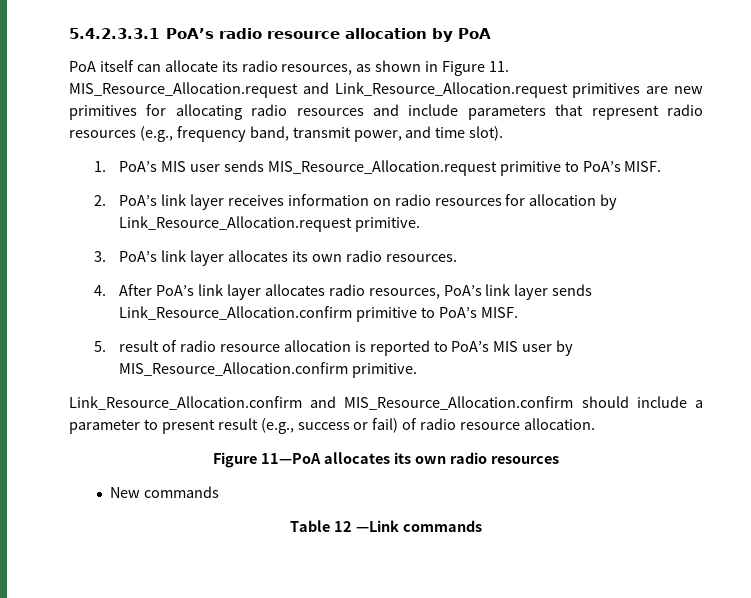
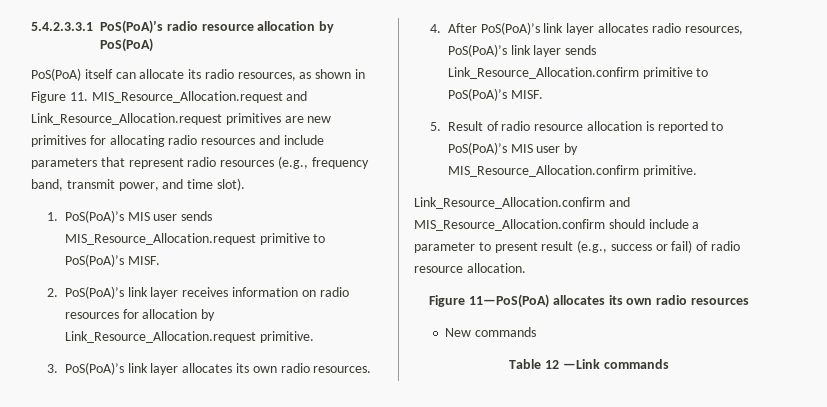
[166,28,215,39] PoA’s -> [100,20,163,34] PoS(PoA)’s
[458,28,492,39] [69,61,96,72] PoA // PoA -> [100,38,153,52] [31,68,81,81] PoS(PoA) // PoS(PoA)
[119,161,158,172] PoA’s -> [64,210,124,223] PoS(PoA)’s
[582,161,621,172] PoA’s -> [64,254,124,267] PoS(PoA)’s
[119,195,158,206] PoA’s -> [64,286,124,299] PoS(PoA)’s
[119,251,158,262] PoA’s -> [64,362,124,375] PoS(PoA)’s
[156,285,195,296] PoA’s -> [480,22,540,35] PoS(PoA)’s
[443,285,482,296] PoA’s -> [447,44,507,57] PoS(PoA)’s
[438,307,477,318] PoA’s -> [447,88,507,101] PoS(PoA)’s
[119,340,160,352] result -> [447,121,483,131] Result
[451,341,490,352] PoA’s -> [447,142,507,155] PoS(PoA)’s
[261,453,322,464] 11—PoA -> [468,294,549,308] 11—PoS(PoA)

